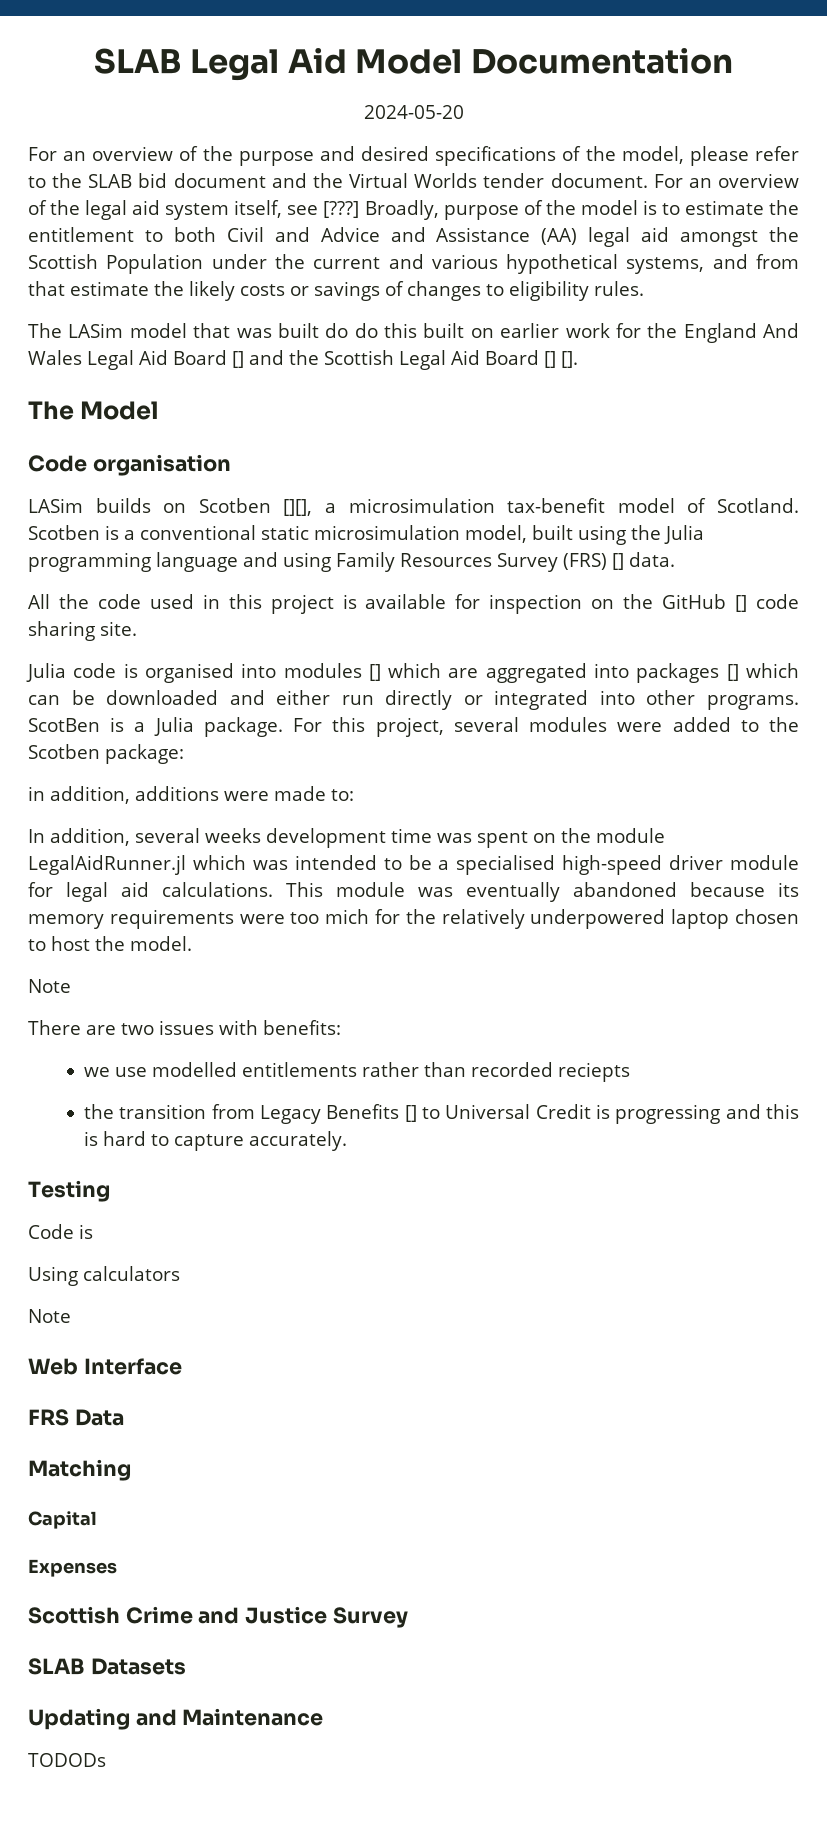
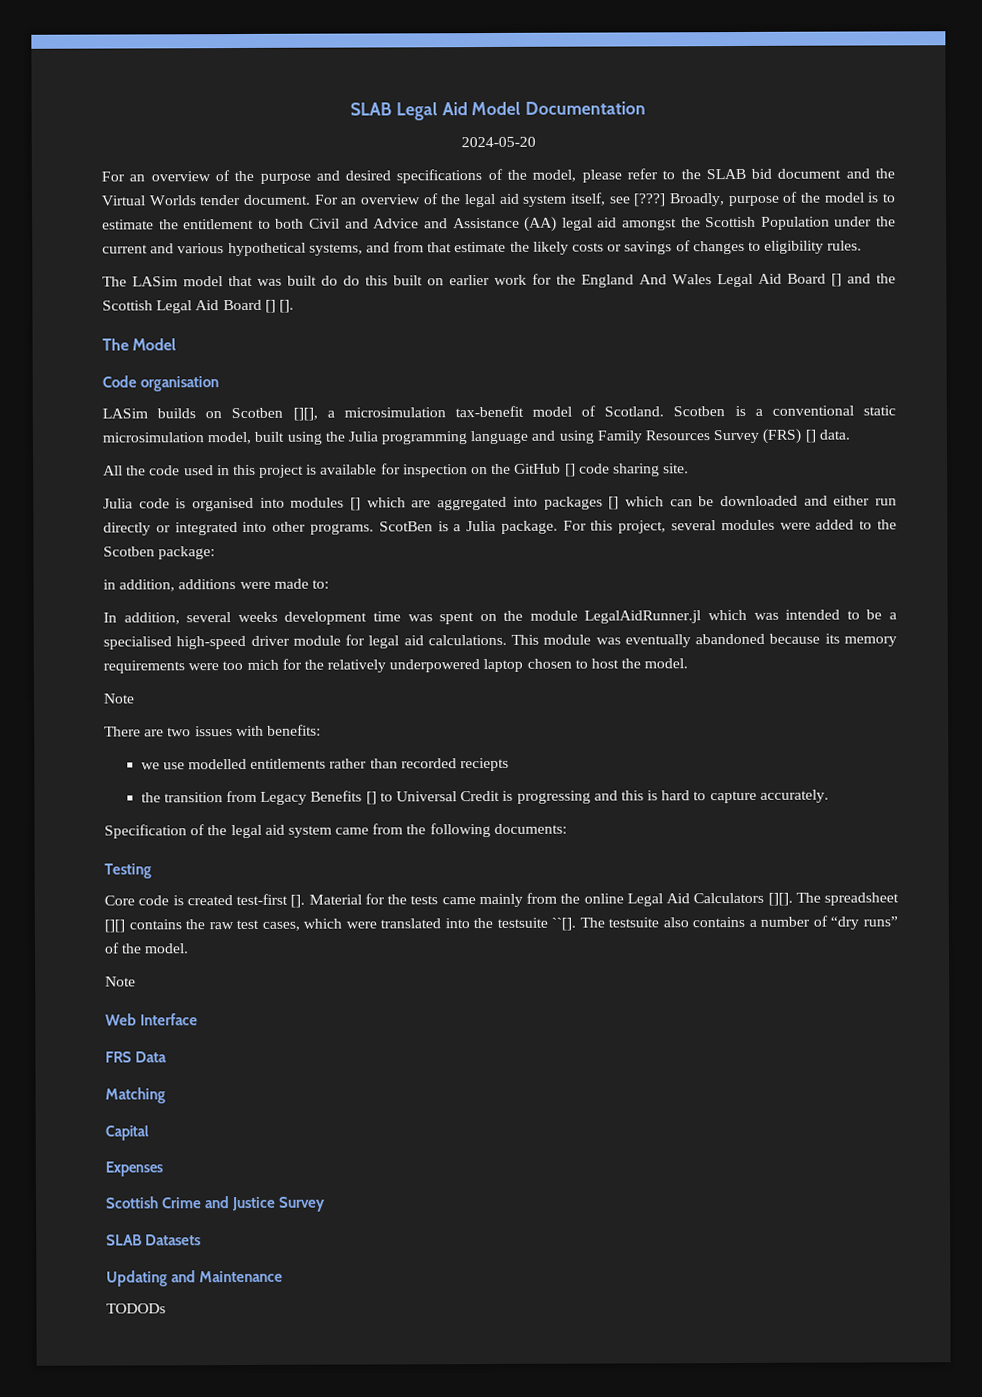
(348, 1141) none -> [104,823,567,839] // Specification of the legal aid system came from the following documents:
[28,1224,93,1239] [28,1266,180,1286] Code is // Using calculators -> [104,892,899,908] [104,915,898,933] [104,942,190,954] Core code is created test-first []. Material for the tests came mainly from the online Legal Aid Calculators [][]. The spreadsheet [][] contains the raw test cases, which were translated into the testsuite ``[]. The testsuite also contains a number of “dry runs” of the model.

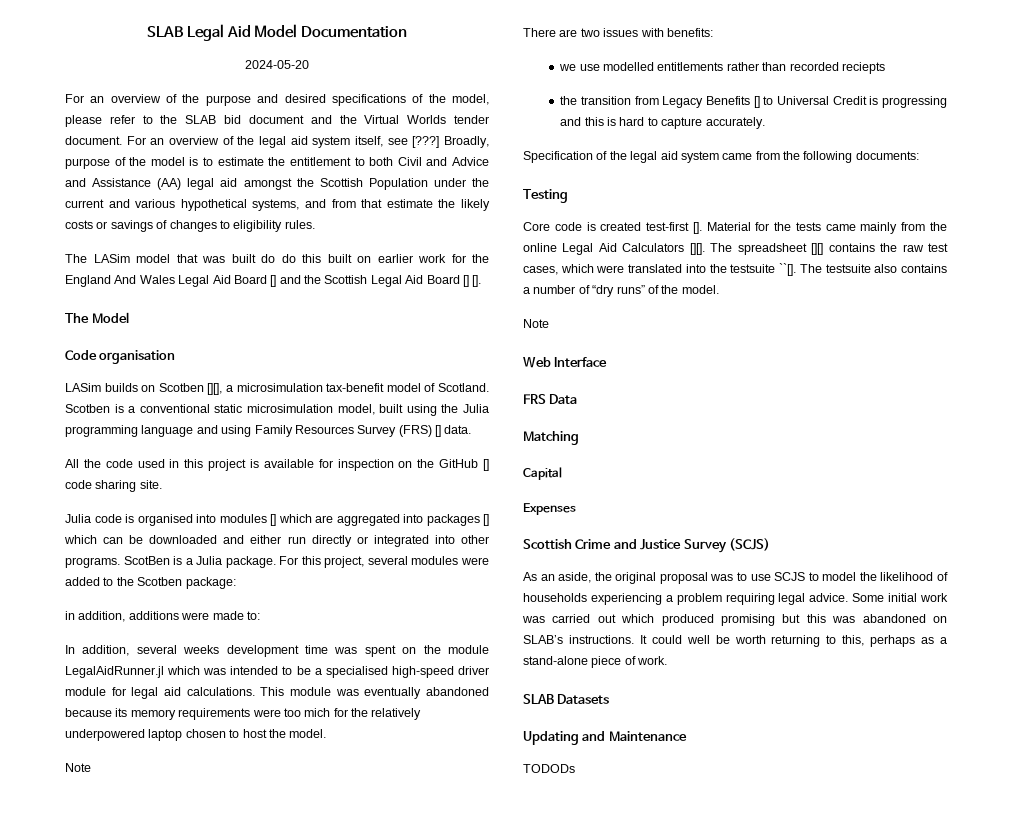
(327, 1204) none -> [728,538,770,551] [523,572,948,584] [523,593,949,605] [522,614,947,626] [523,635,947,647] [523,656,668,668] (SCJS) // As an aside, the original proposal was to use SCJS to model the likelihood of households experiencing a problem requiring legal advice. Some initial work was carried out which produced promising but this was abandoned on SLAB’s instructions. It could well be worth returning to this, perhaps as a stand-alone piece of work.

